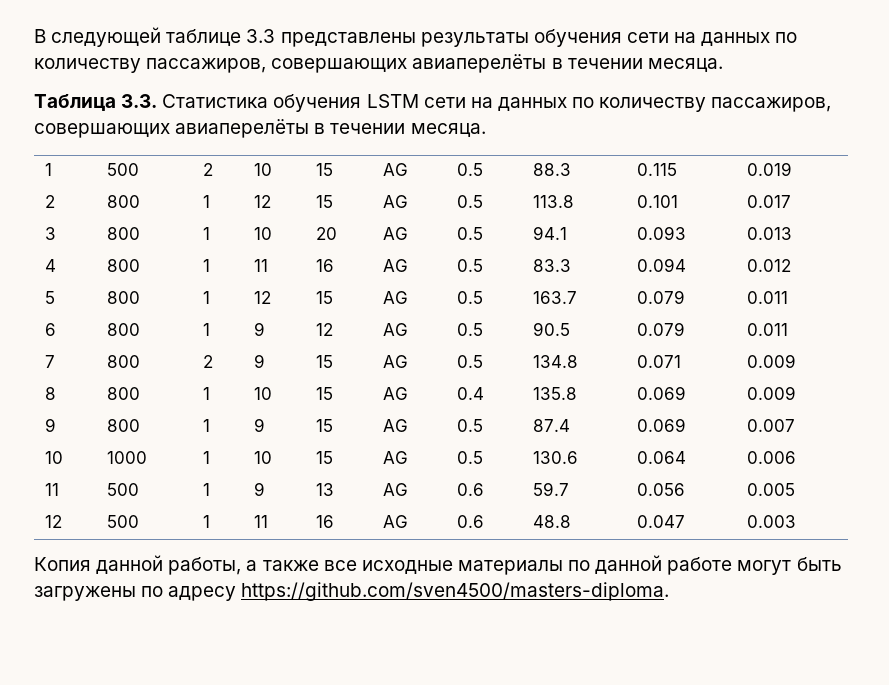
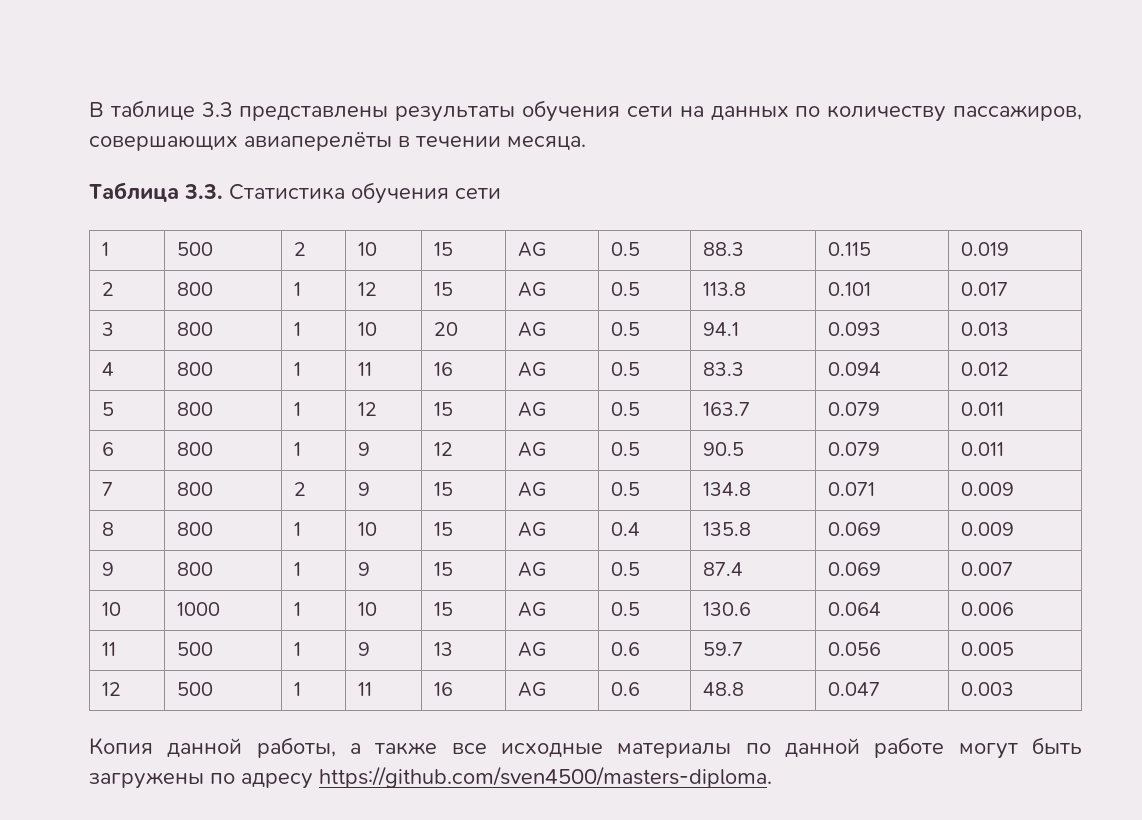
[51,27,162,47] следующей -> (104, 109) none
[366,94,832,112] [34,119,486,138] LSTM сети на данных по количеству пассажиров, совершающих авиаперелёты в течении месяца. -> [455,188,501,199] сети

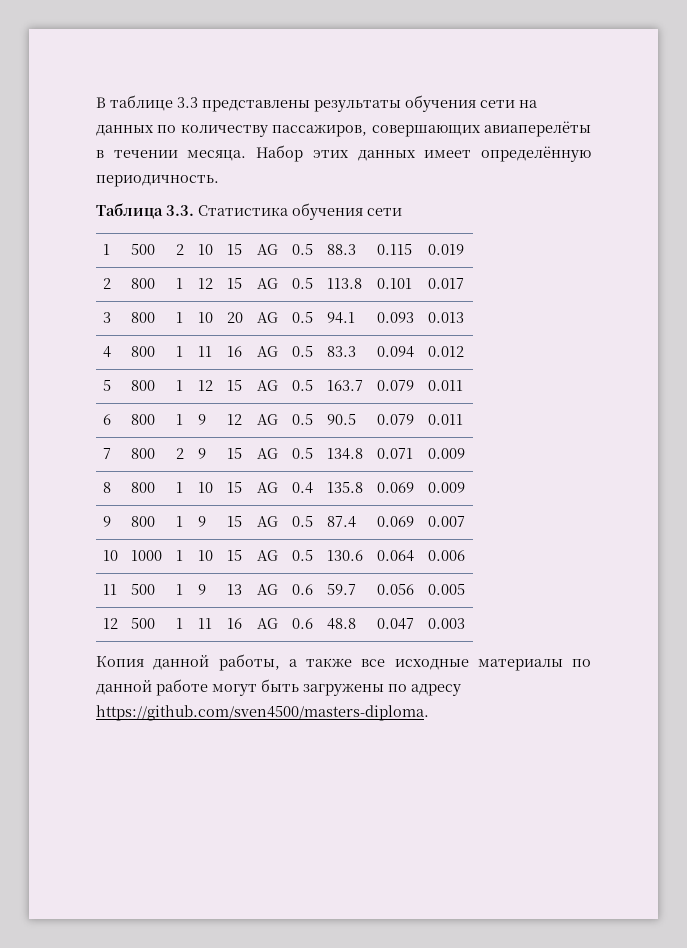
(586, 143) none -> [256,145,591,162] [96,175,219,187] Набор этих данных имеет определённую периодичность.

